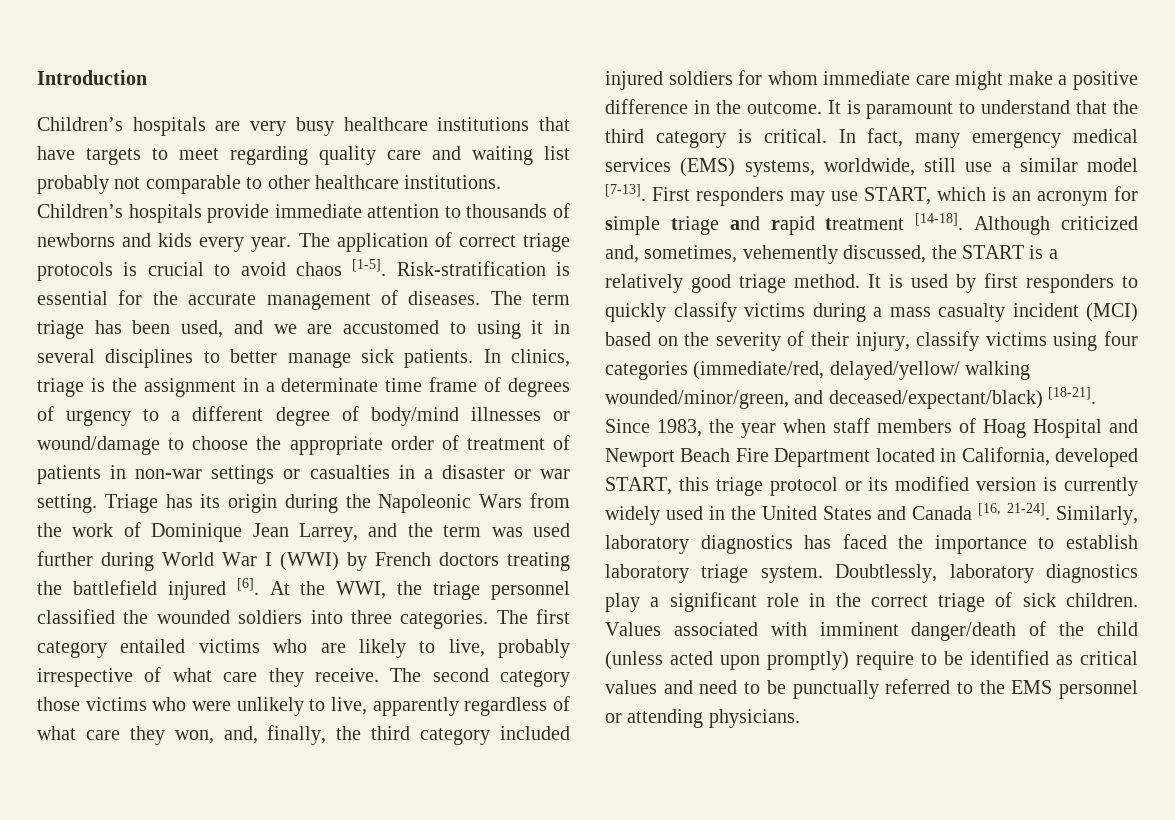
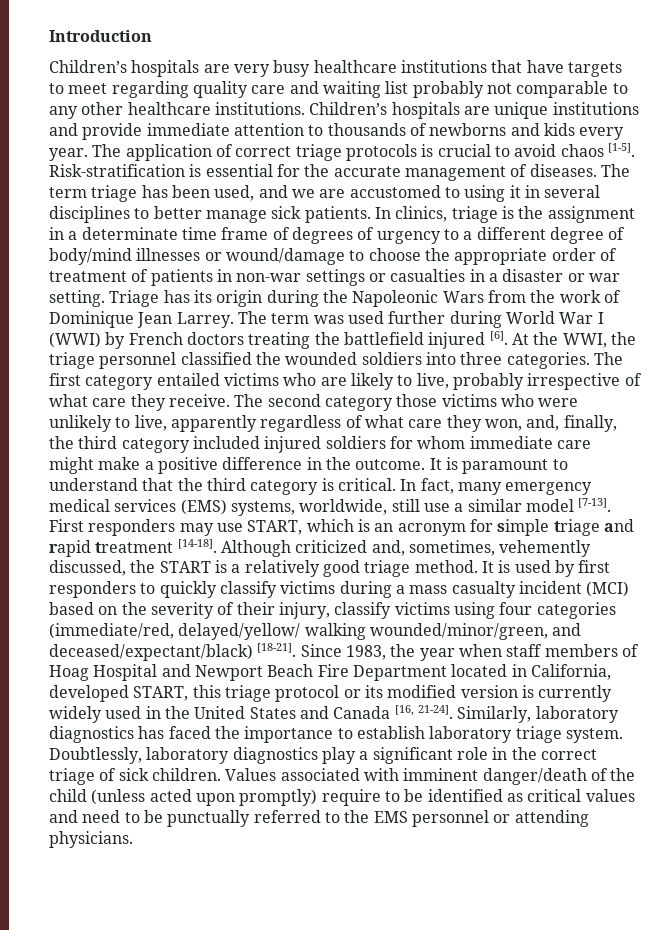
(263, 183) none -> [49,106,78,119] any
(202, 213) none -> [463,102,639,119] [49,123,78,136] are unique institutions and
[299,523,433,542] Larrey, and the -> [176,311,267,328] Larrey. The

